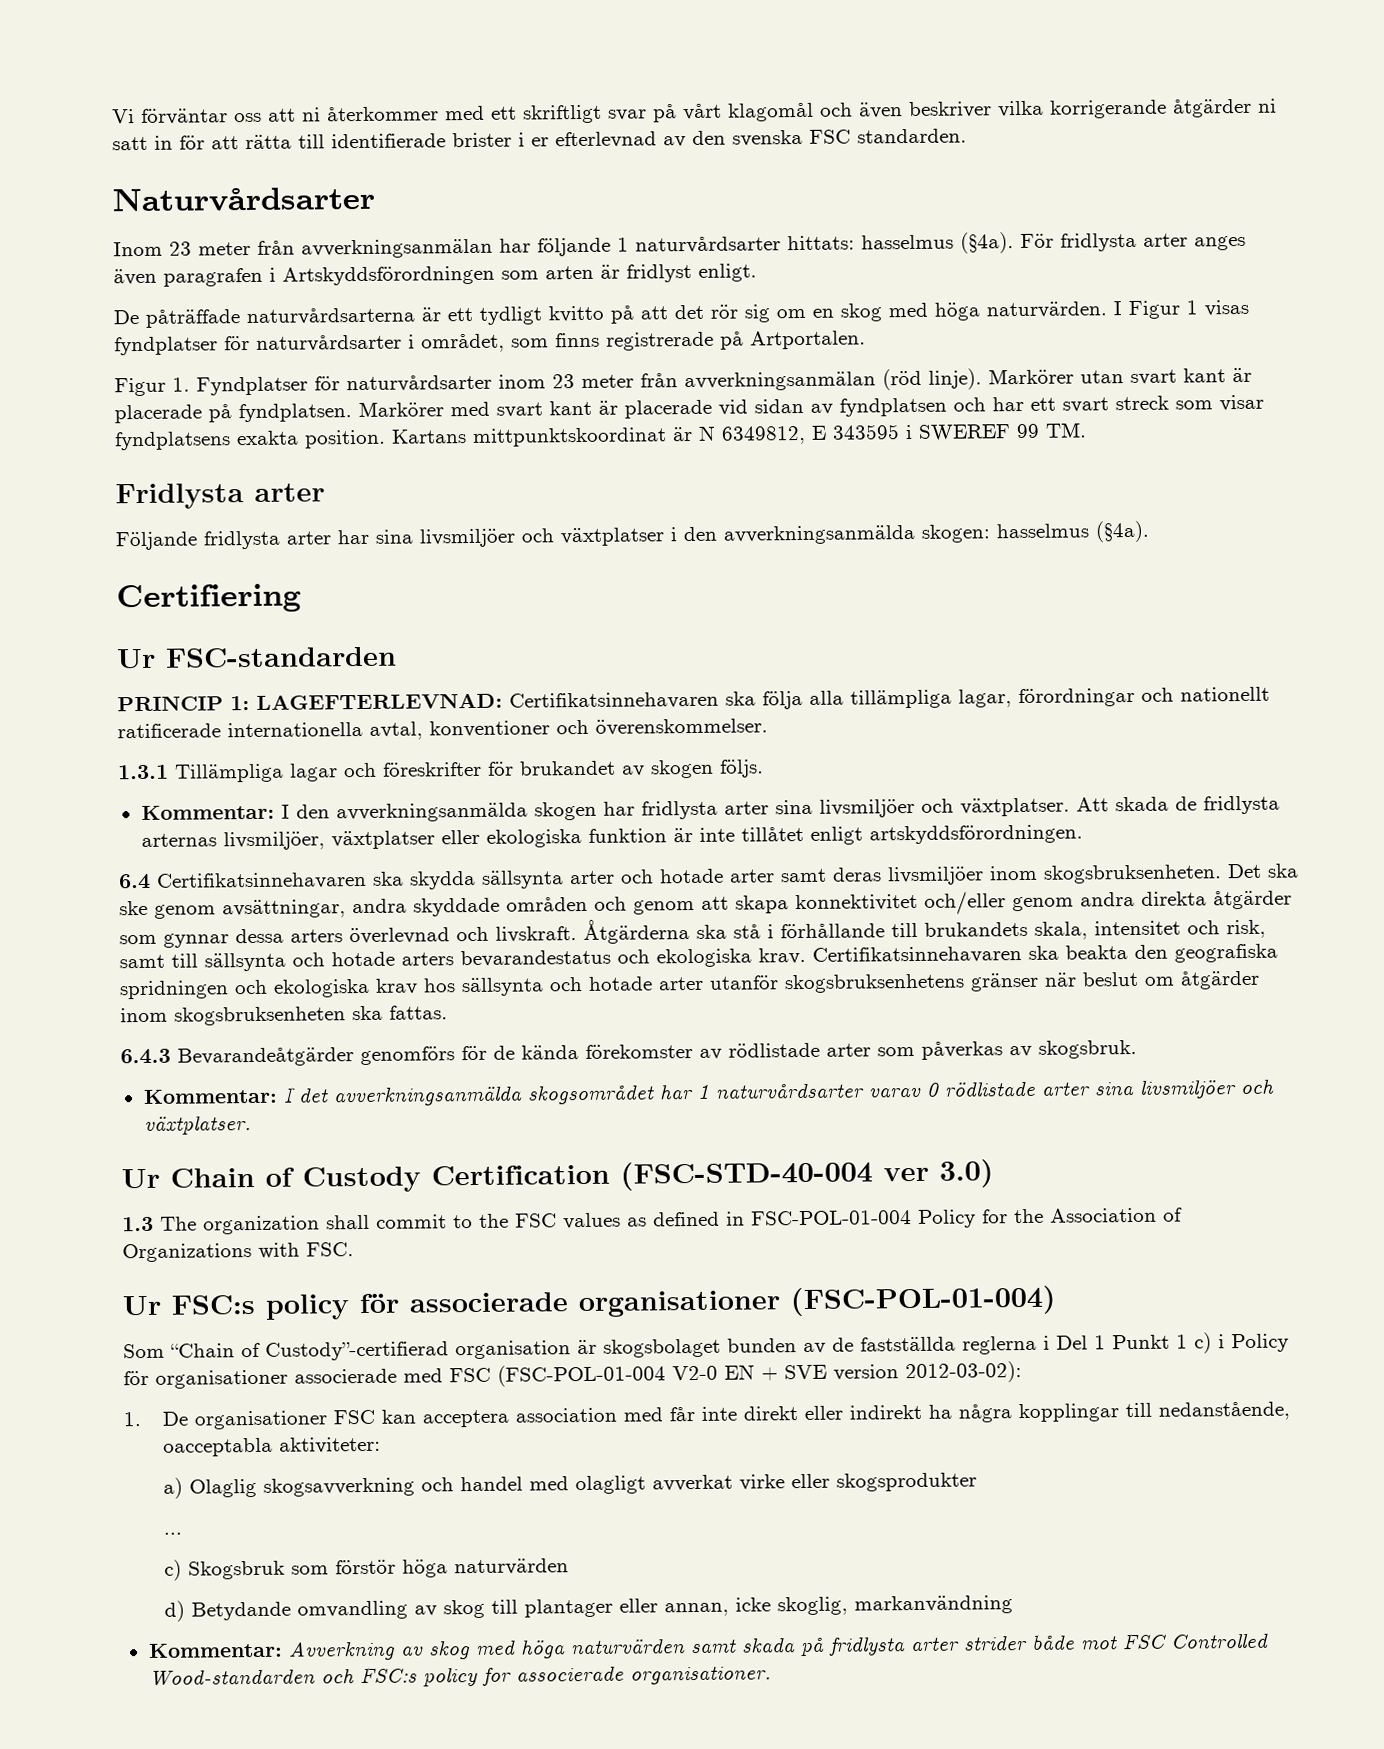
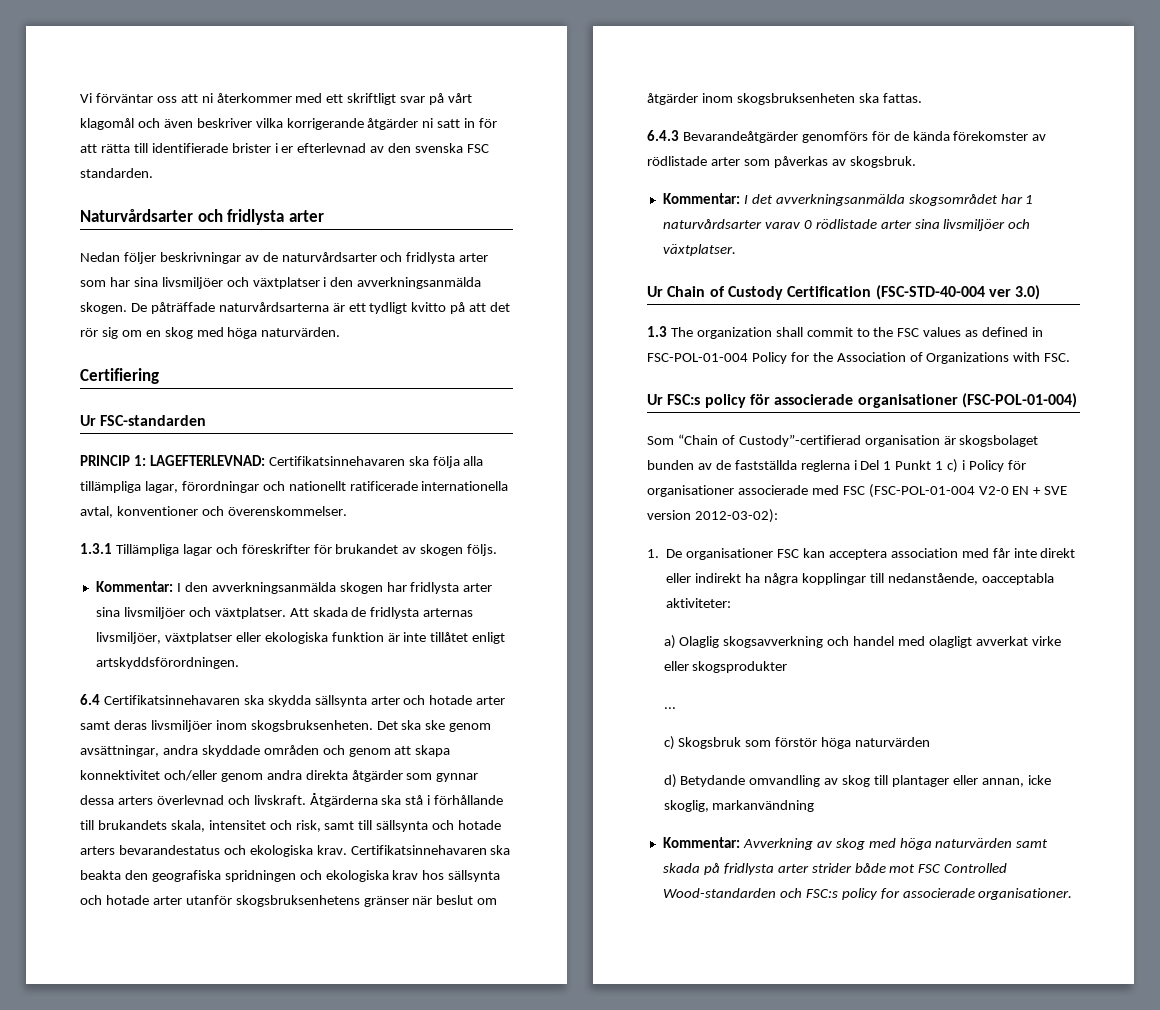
[113,232,1246,259] [113,263,757,287] // Inom 23 meter från avverkningsanmälan har följande 1 naturvårdsarter hittats: hasselmus (§4a). För fridlysta arter anges även paragrafen i Artskyddsförordningen som arten är fridlyst enligt. // -> [197,209,324,225] [80,252,489,264] [80,277,482,289] [80,302,127,314] och fridlysta arter // Nedan följer beskrivningar av de naturvårdsarter och fridlysta arter som har sina livsmiljöer och växtplatser i den avverkningsanmälda skogen.
[1113,299,1249,320] [114,330,866,356] [114,367,1252,397] [114,394,1264,424] [114,422,1087,451] [115,483,325,510] [115,520,1149,551] I Figur 1 visas fyndplatser för naturvårdsarter i området, som finns registrerade på Artportalen. // Figur 1. Fyndplatser för naturvårdsarter inom 23 meter från avverkningsanmälan (röd linje). Markörer utan svart kant är placerade på fyndplatsen. Markörer med svart kant är placerade vid sidan av fyndplatsen och har ett svart streck som visar fyndplatsens exakta position. Kartans mittpunktskoordinat är N 6349812, E 343595 i SWEREF 99 TM. // Fridlysta arter // Följande fridlysta arter har sina livsmiljöer och växtplatser i den avverkningsanmälda skogen: hasselmus (§4a). -> (341, 332) none

